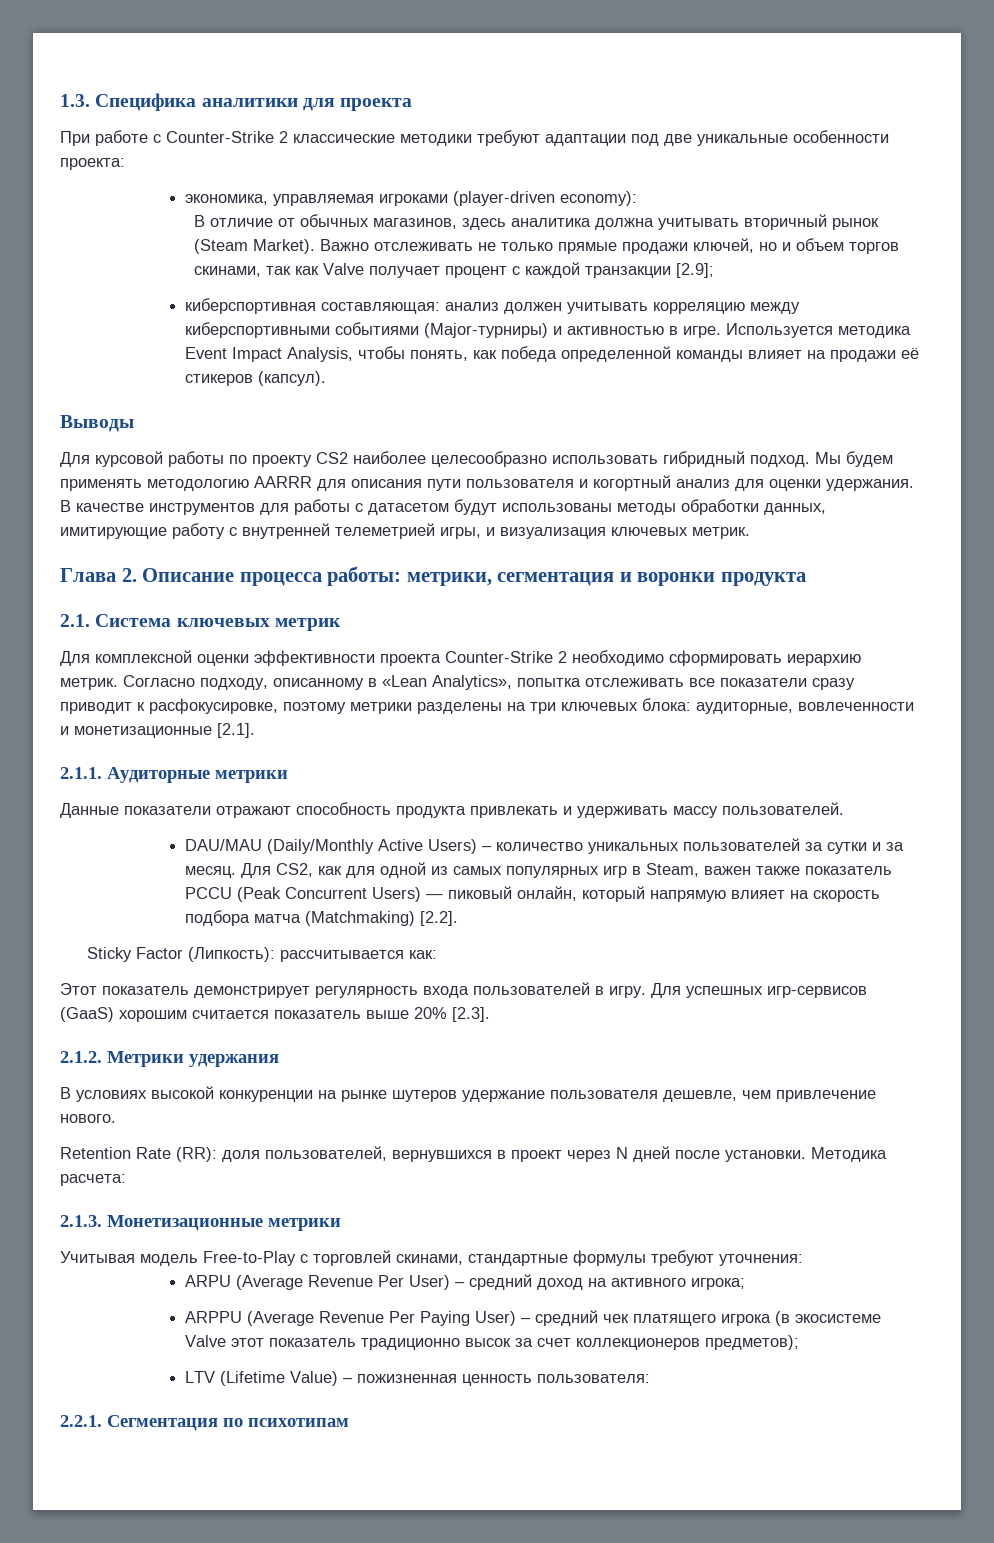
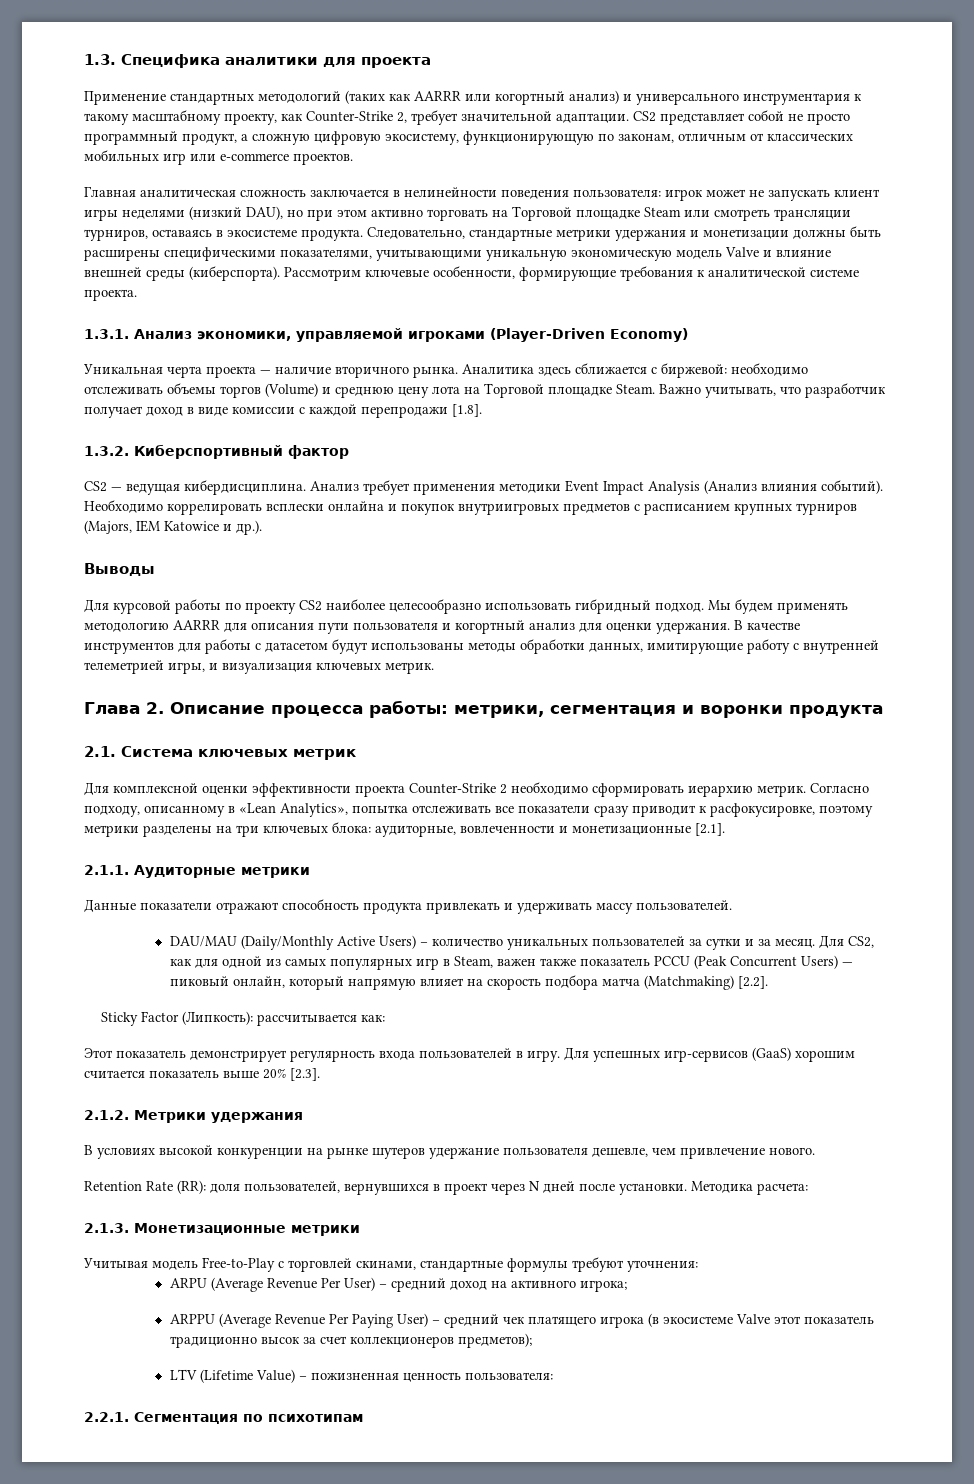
[60,130,889,146] [60,158,125,170] [185,191,638,206] [193,214,879,230] [193,238,899,254] [193,262,714,278] [185,298,801,314] [185,322,912,338] [185,346,920,362] [185,371,327,386] При работе с Counter-Strike 2 классические методики требуют адаптации под две уникальные особенности проекта: // экономика, управляемая игроками (player-driven economy): // В отличие от обычных магазинов, здесь аналитика должна учитывать вторичный рынок (Steam Market). Важно отслеживать не только прямые продажи ключей, но и объем торгов скинами, так как Valve получает процент с каждой транзакции [2.9]; // киберспортивная составляющая: анализ должен учитывать корреляцию между киберспортивными событиями (Major-турниры) и активностью в игре. Используется методика Event Impact Analysis, чтобы понять, как победа определенной команды влияет на продажи её стикеров (капсул). -> [84,90,862,105] [84,110,850,125] [84,131,853,145] [84,150,353,165] [84,187,880,201] [84,206,851,221] [84,226,881,241] [84,247,831,261] [84,266,859,281] [84,289,137,301] [84,328,688,342] [83,363,808,378] [84,383,886,398] [84,404,482,418] [84,444,349,459] [84,480,883,495] [84,500,857,515] [84,520,262,535] Применение стандартных методологий (таких как AARRR или когортный анализ) и универсального инструментария к такому масштабному проекту, как Counter-Strike 2, требует значительной адаптации. CS2 представляет собой не просто программный продукт, а сложную цифровую экосистему, функционирующую по законам, отличным от классических мобильных игр или e-commerce проектов. // Главная аналитическая сложность заключается в нелинейности поведения пользователя: игрок может не запускать клиент игры неделями (низкий DAU), но при этом активно торговать на Торговой площадке Steam или смотреть трансляции турниров, оставаясь в экосистеме продукта. Следовательно, стандартные метрики удержания и монетизации должны быть расширены специфическими показателями, учитывающими уникальную экономическую модель Valve и влияние внешней среды (киберспорта). Рассмотрим ключевые особенности, формирующие требования к аналитической системе проекта. // 1.3.1. Анализ экономики, управляемой игроками (Player-Driven Economy) // Уникальная черта проекта — наличие вторичного рынка. Аналитика здесь сближается с биржевой: необходимо отслеживать объемы торгов (Volume) и среднюю цену лота на Торговой площадке Steam. Важно учитывать, что разработчик получает доход в виде комиссии с каждой перепродажи [1.8]. // 1.3.2. Киберспортивный фактор // CS2 — ведущая кибердисциплина. Анализ требует применения методики Event Impact Analysis (Анализ влияния событий). Необходимо коррелировать всплески онлайна и покупок внутриигровых предметов с расписанием крупных турниров (Majors, IEM Katowice и др.).

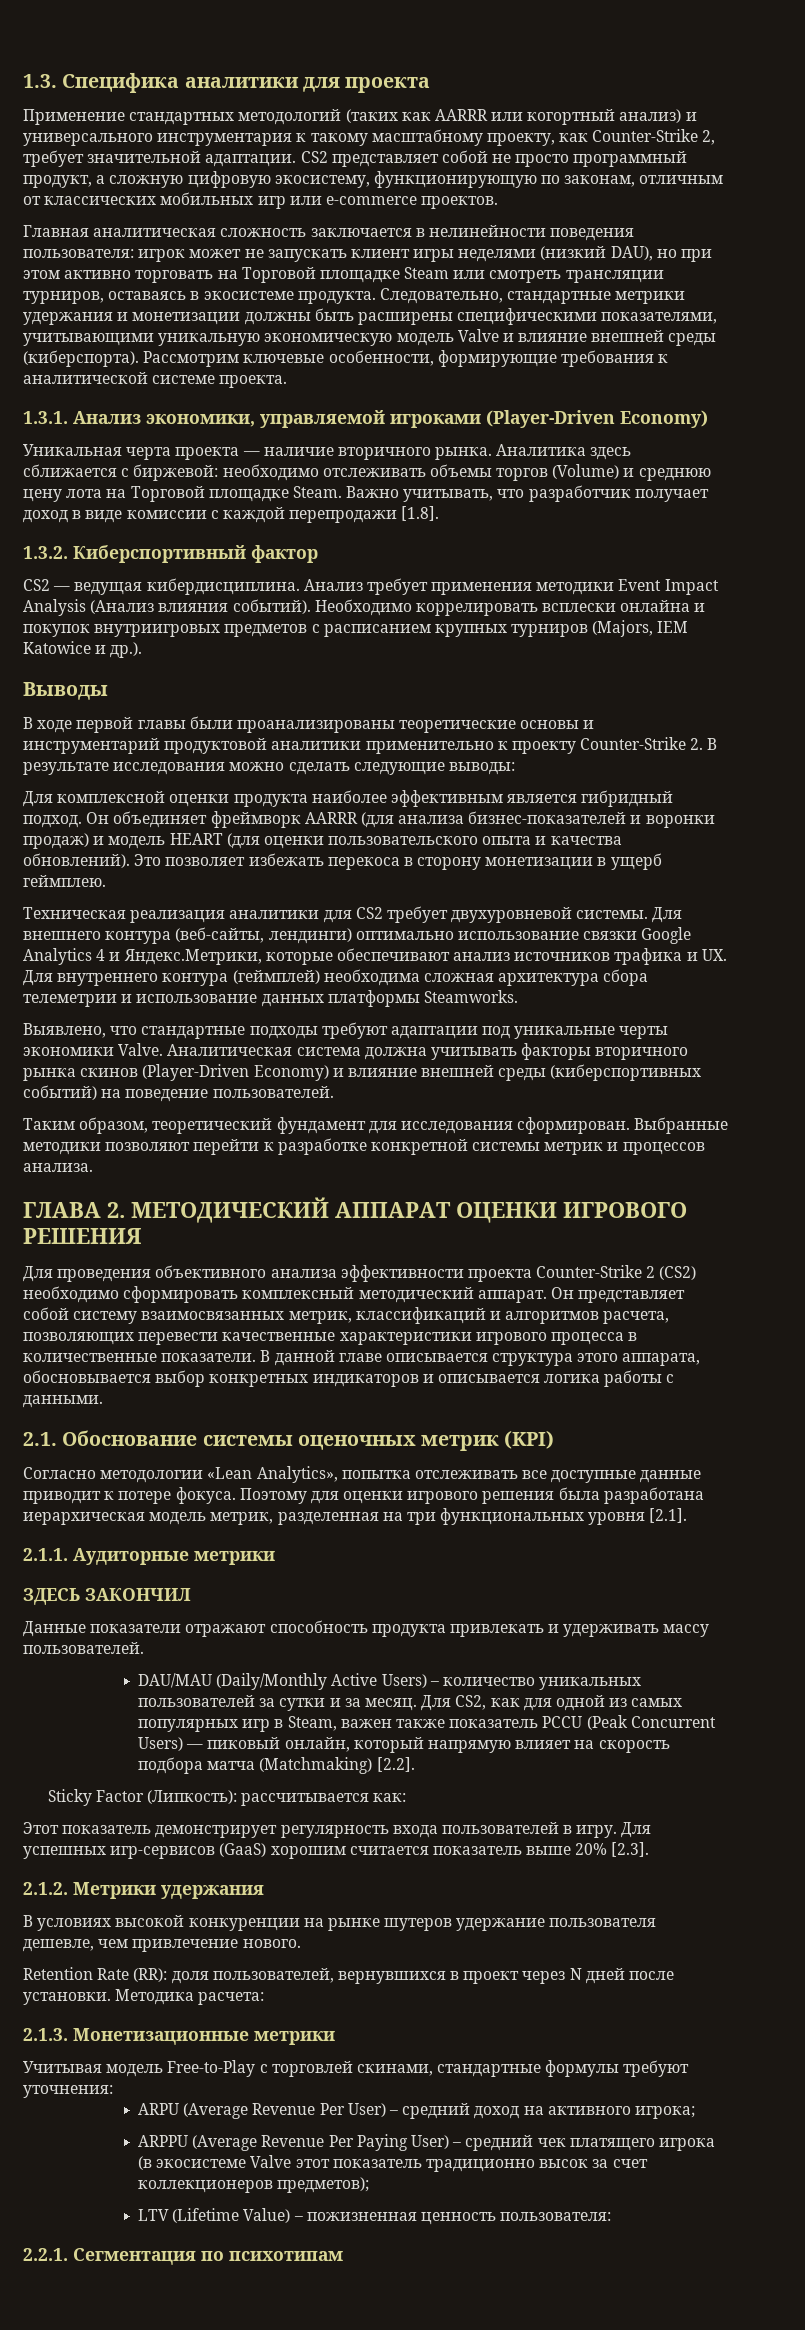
[84,599,848,614] [84,620,800,634] [84,639,879,654] [84,660,434,674] [84,700,883,718] [84,746,356,760] [84,782,248,796] Для курсовой работы по проекту CS2 наиболее целесообразно использовать гибридный подход. Мы будем применять методологию AARRR для описания пути пользователя и когортный анализ для оценки удержания. В качестве инструментов для работы с датасетом будут использованы методы обработки данных, имитирующие работу с внутренней телеметрией игры, и визуализация ключевых метрик. // Глава 2. Описание процесса работы: метрики, сегментация и воронки продукта // 2.1. Система ключевых метрик // Для комплексной оценки -> [23,716,595,733] [23,737,718,754] [23,762,515,775] [23,790,674,807] [23,811,715,828] [23,833,622,849] [23,853,662,870] [23,875,106,887] [23,906,683,923] [23,927,692,944] [23,948,727,965] [23,969,649,986] [23,990,518,1007] [23,1022,669,1039] [23,1043,689,1060] [23,1064,702,1081] [23,1085,334,1102] [23,1117,729,1134] [23,1138,705,1155] [23,1163,93,1172] [23,1197,687,1223] [23,1228,142,1244] [23,1265,337,1282] В ходе первой главы были проанализированы теоретические основы и инструментарий продуктовой аналитики применительно к проекту Counter-Strike 2. В результате исследования можно сделать следующие выводы: // Для комплексной оценки продукта наиболее эффективным является гибридный подход. Он объединяет фреймворк AARRR (для анализа бизнес-показателей и воронки продаж) и модель HEART (для оценки пользовательского опыта и качества обновлений). Это позволяет избежать перекоса в сторону монетизации в ущерб геймплею. // Техническая реализация аналитики для CS2 требует двухуровневой системы. Для внешнего контура (веб-сайты, лендинги) оптимально использование связки Google Analytics 4 и Яндекс.Метрики, которые обеспечивают анализ источников трафика и UX. Для внутреннего контура (геймплей) необходима сложная архитектура сбора телеметрии и использование данных платформы Steamworks. // Выявлено, что стандартные подходы требуют адаптации под уникальные черты экономики Valve. Аналитическая система должна учитывать факторы вторичного рынка скинов (Player-Driven Economy) и влияние внешней среды (киберспортивных событий) на поведение пользователей. // Таким образом, теоретический фундамент для исследования сформирован. Выбранные методики позволяют перейти к разработке конкретной системы метрик и процессов анализа. // ГЛАВА 2. МЕТОДИЧЕСКИЙ АППАРАТ ОЦЕНКИ ИГРОВОГО РЕШЕНИЯ // Для проведения объективного анализа
(507, 789) none -> [659,1266,697,1280] (CS2)
[688,783,869,797] [84,806,235,817] иерархию метрик. Согласно подходу, описанному в -> [242,1287,686,1303] [23,1307,670,1324] [23,1332,638,1345] [23,1350,701,1366] [23,1370,675,1387] [23,1395,103,1408] [23,1430,555,1451] [23,1467,204,1483] комплексный методический аппарат. Он представляет собой систему взаимосвязанных метрик, классификаций и алгоритмов расчета, позволяющих перевести качественные характеристики игрового процесса в количественные показатели. В данной главе описывается структура этого аппарата, обосновывается выбор конкретных индикаторов и описывается логика работы с данными. // 2.1. Обоснование системы оценочных метрик (KPI) // Согласно методологии
[518,803,873,817] [84,822,691,837] показатели сразу приводит к расфокусировке, поэтому метрики разделены на три ключевых блока: аудиторные, вовлеченности и монетизационные -> [551,1470,702,1483] [23,1487,704,1504] [23,1508,646,1525] доступные данные приводит к потере фокуса. Поэтому для оценки игрового решения была разработана иерархическая модель метрик, разделенная на три функциональных уровня
(310, 872) none -> [23,1588,191,1605] // ЗДЕСЬ ЗАКОНЧИЛ

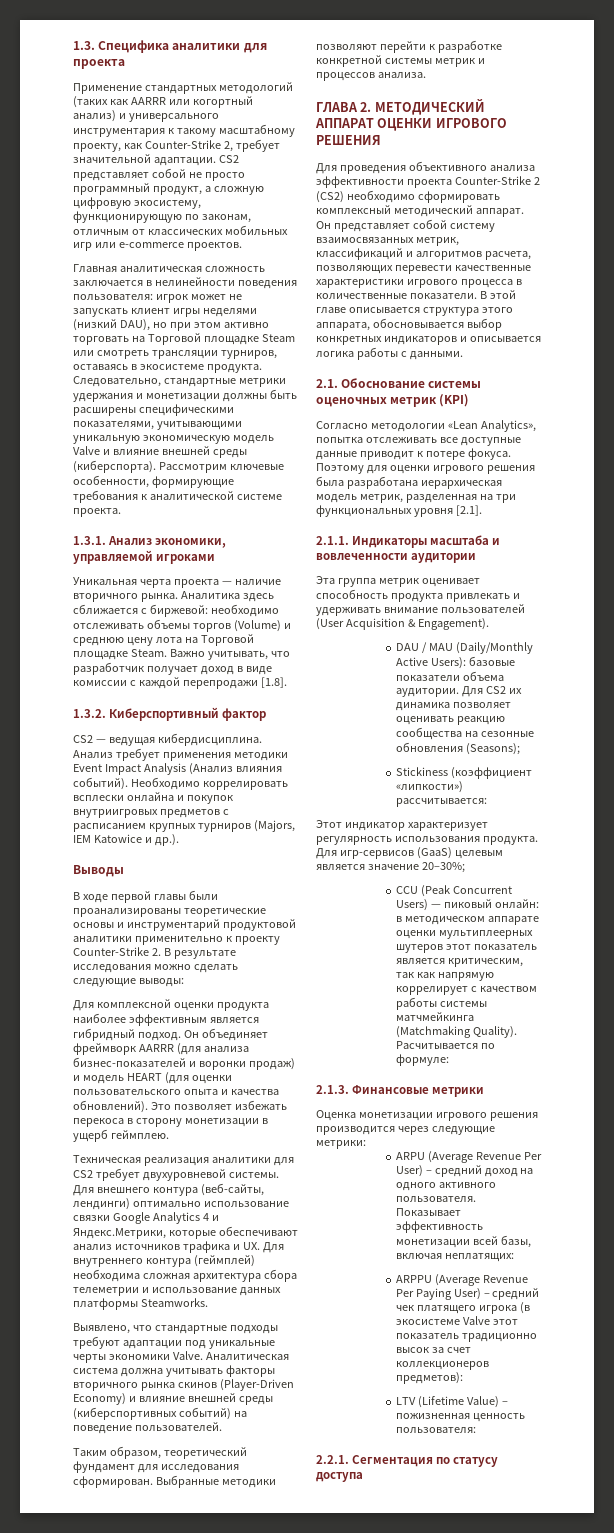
[486,410,708,428] (Player-Driven Economy) -> (216, 559) none
[274,1350,335,1366] данной -> [489,290,516,299] этой
[73,1548,275,1565] [23,1588,191,1605] [23,1621,267,1637] Аудиторные метрики // ЗДЕСЬ ЗАКОНЧИЛ // Данные показатели отражают -> [352,535,501,548] [316,553,477,563] [316,576,480,587] Индикаторы масштаба и вовлеченности аудитории // Эта группа метрик оценивает
[663,1624,710,1637] [23,1642,144,1654] [138,1673,642,1690] [138,1695,683,1711] [138,1716,583,1732] массу пользователей. // DAU/MAU (Daily/Monthly Active Users) – количество уникальных пользователей за сутки и за месяц. Для CS2, как для одной из самых популярных игр в Steam, важен также показатель PCCU -> [383,604,525,613] [316,618,489,630] [395,642,533,654] [395,656,515,669] [395,671,504,681] [395,686,522,697] [395,702,511,711] [395,716,505,725] [395,727,534,740] [395,742,520,755] [395,767,532,779] [395,781,463,793] [395,798,487,807] [316,820,488,831] [316,836,538,845] [316,847,503,859] [316,862,465,873] [395,886,418,894] внимание пользователей (User Acquisition & Engagement). // DAU / MAU (Daily/Monthly Active Users): базовые показатели объема аудитории. Для CS2 их динамика позволяет оценивать реакцию сообщества на сезонные обновления (Seasons); // Stickiness (коэффициент «липкости») рассчитывается: // Этот индикатор характеризует регулярность использования продукта. Для игр-сервисов (GaaS) целевым является значение 20–30%; // CCU
[284,1737,670,1753] [138,1757,415,1774] [47,1789,407,1806] [23,1822,652,1838] [23,1842,650,1859] [23,1882,264,1899] [23,1915,657,1931] [23,1939,301,1952] [23,1967,675,1984] [23,1989,265,2005] онлайн, который напрямую влияет на скорость подбора матча (Matchmaking) [2.2]. // Sticky Factor (Липкость): рассчитывается как: // Этот показатель демонстрирует регулярность входа пользователей в игру. Для успешных игр-сервисов (GaaS) хорошим считается показатель выше 20% [2.3]. // 2.1.2. Метрики удержания // В условиях высокой конкуренции на рынке шутеров удержание пользователя дешевле, чем привлечение нового. // Retention Rate (RR): доля пользователей, вернувшихся в проект через N дней после установки. Методика расчета: -> [494,899,539,908] [395,916,539,925] [395,930,533,939] [395,944,537,953] [395,958,523,967] [395,972,494,981] [395,986,537,995] [395,997,487,1010] [395,1012,474,1021] [395,1026,517,1038] [395,1041,495,1049] [395,1054,449,1066] онлайн: в методическом аппарате оценки мультиплеерных шутеров этот показатель является критическим, так как напрямую коррелирует с качеством работы системы матчмейкинга (Matchmaking Quality). Расчитывается по формуле:
[73,2028,335,2045] [23,2060,690,2077] [23,2085,113,2098] Монетизационные метрики // Учитывая модель Free-to-Play с торговлей скинами, стандартные формулы требуют уточнения: -> [352,1085,485,1097] [316,1110,538,1121] [316,1126,495,1135] [316,1140,366,1149] Финансовые метрики // Оценка монетизации игрового решения производится через следующие метрики:
[547,2106,695,2119] активного игрока; -> [395,1182,496,1191] [395,1196,476,1202] [395,1208,461,1216] [395,1221,483,1233] [395,1235,531,1248] [395,1253,514,1262] одного активного пользователя. Показывает эффективность монетизации всей базы, включая неплатящих:
[277,2177,370,2193] предметов); -> [395,1372,463,1384] предметов):
[229,2251,343,2261] психотипам -> [453,1457,499,1467] [316,1472,363,1482] статусу доступа

